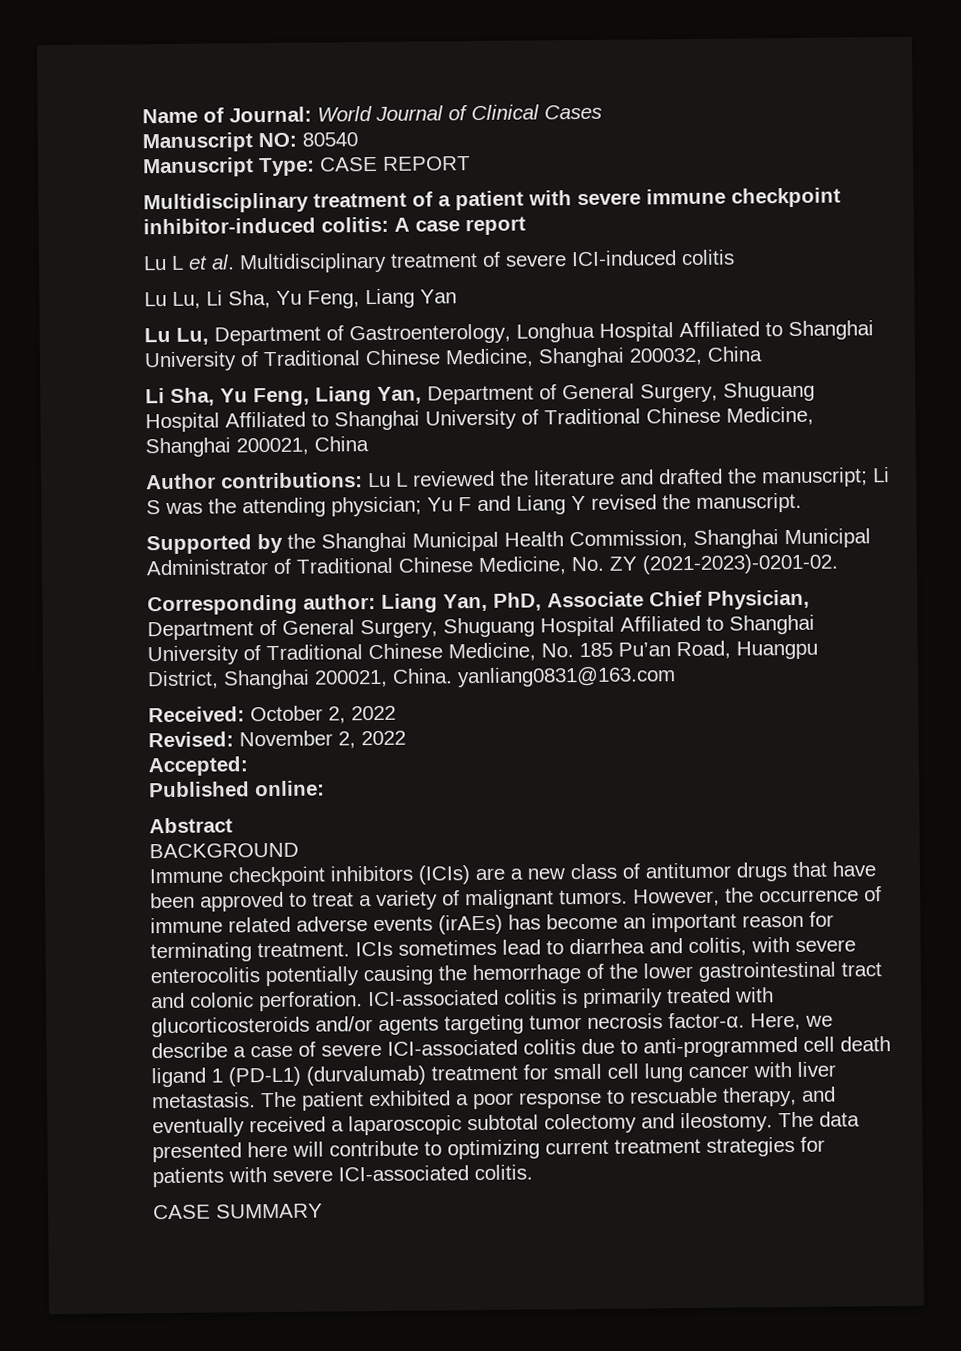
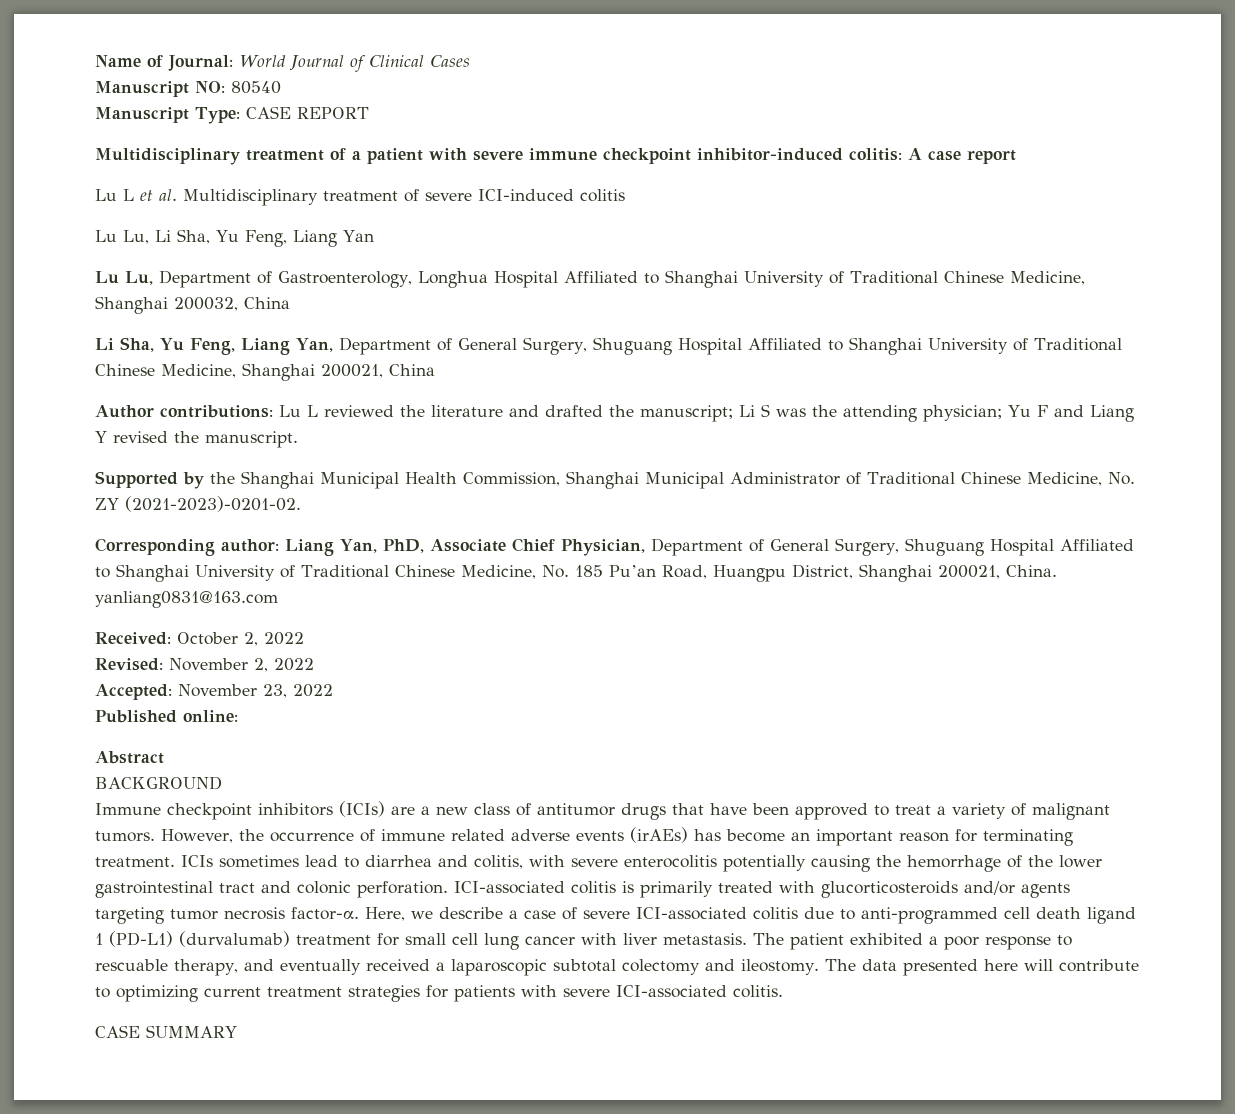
(248, 766) none -> [178,684,333,698] November 23, 2022

